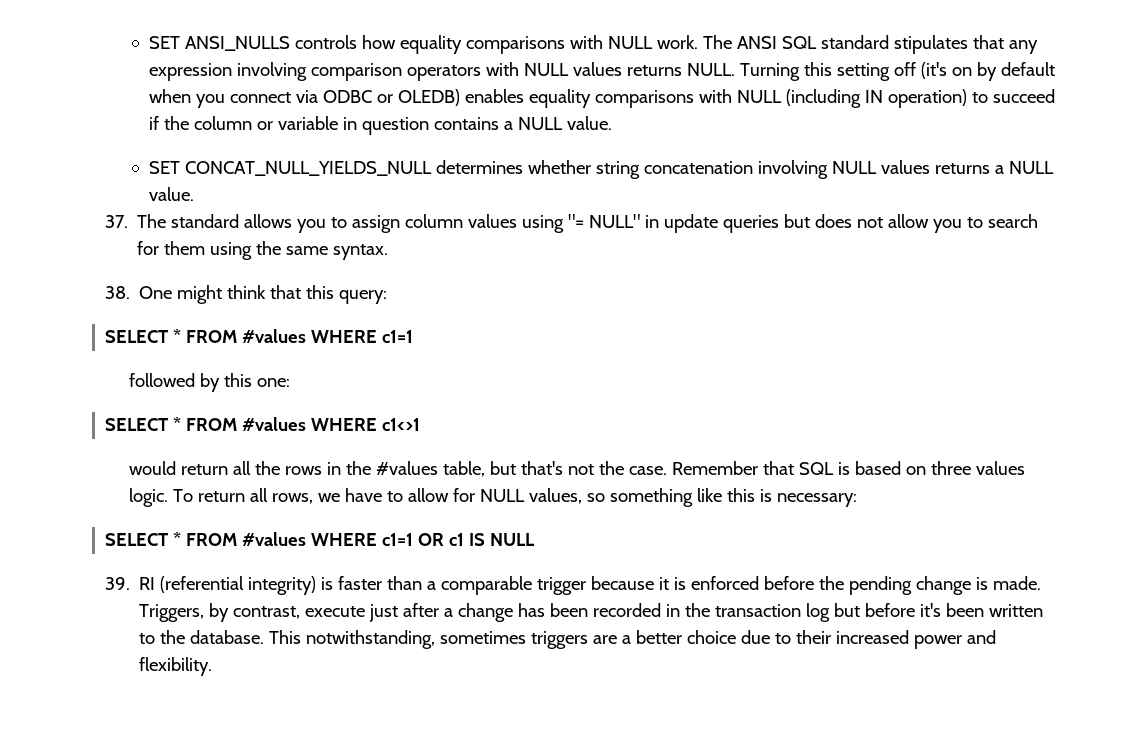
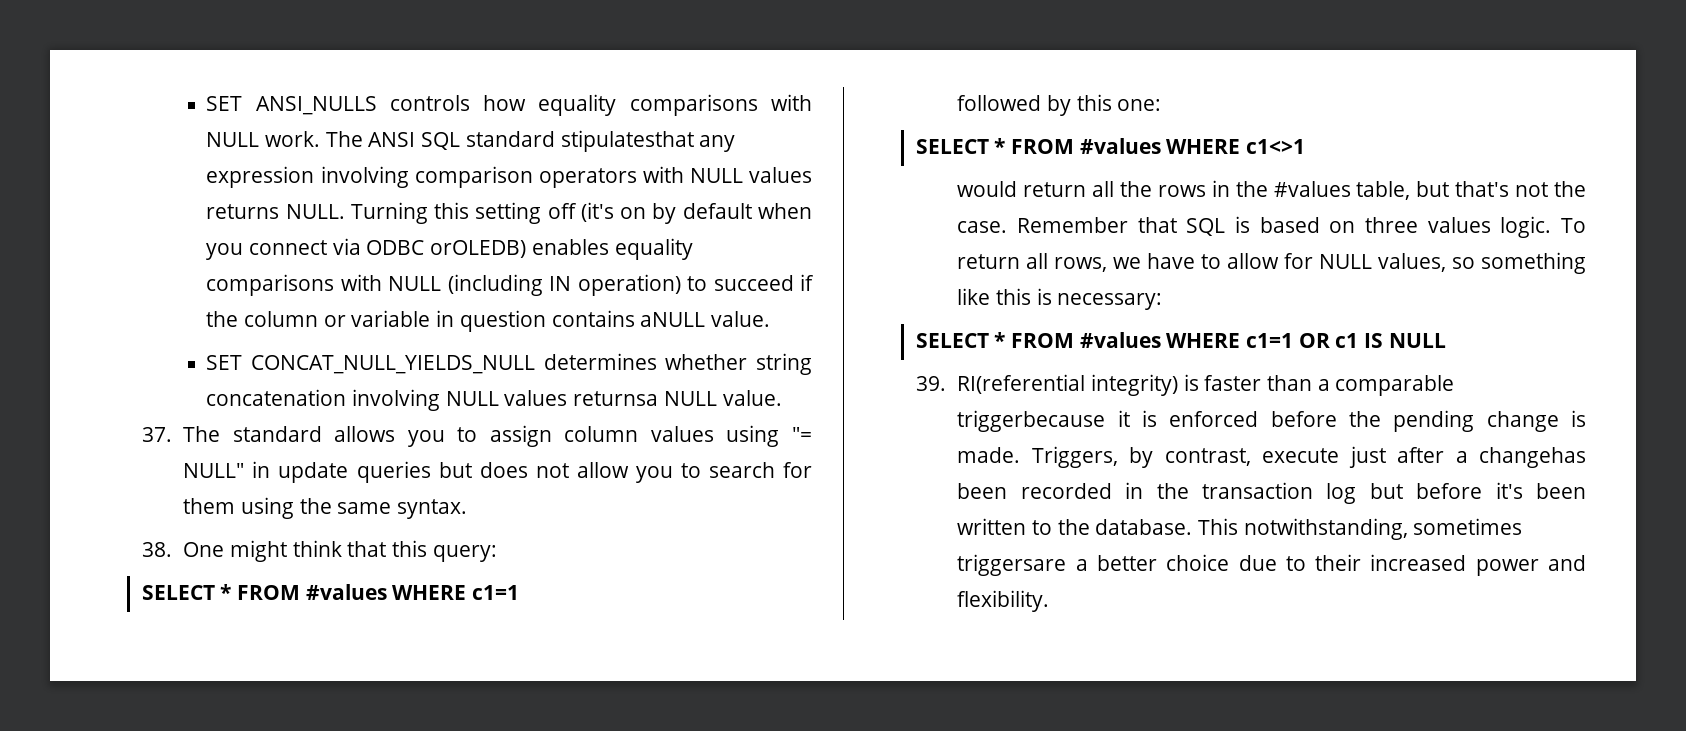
[894,35,1005,54] stipulates that -> [560,130,694,152] stipulatesthat
[377,89,461,106] or OLEDB) -> [430,240,527,258] orOLEDB)
[504,117,564,130] a NULL -> [640,312,706,327] aNULL
[935,163,1005,174] returns a -> [573,391,659,406] returnsa
[139,576,245,593] RI (referential -> [957,374,1086,394] RI(referential
[537,576,655,595] trigger because -> [957,410,1106,432] triggerbecause
[458,603,546,622] change has -> [1479,447,1586,468] changehas
[531,631,618,649] triggers are -> [957,554,1067,576] triggersare

